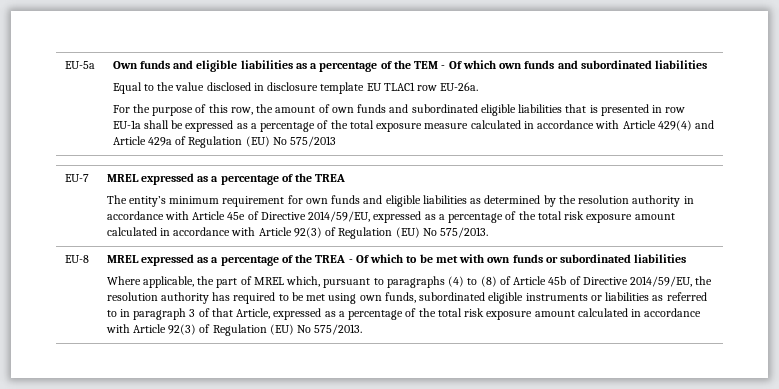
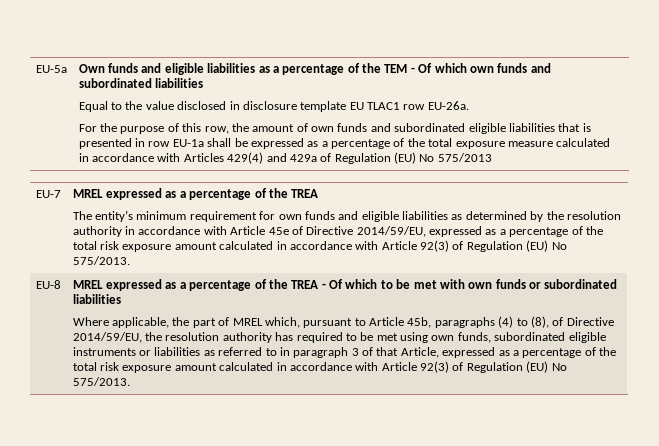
[622,120,656,129] Article -> [183,153,224,162] Articles
[112,136,146,145] Article -> (287, 157) none
(384, 281) none -> [369,317,432,328] Article 45b,
[480,276,567,287] (8) of Article 45b -> [530,316,549,328] (8),

